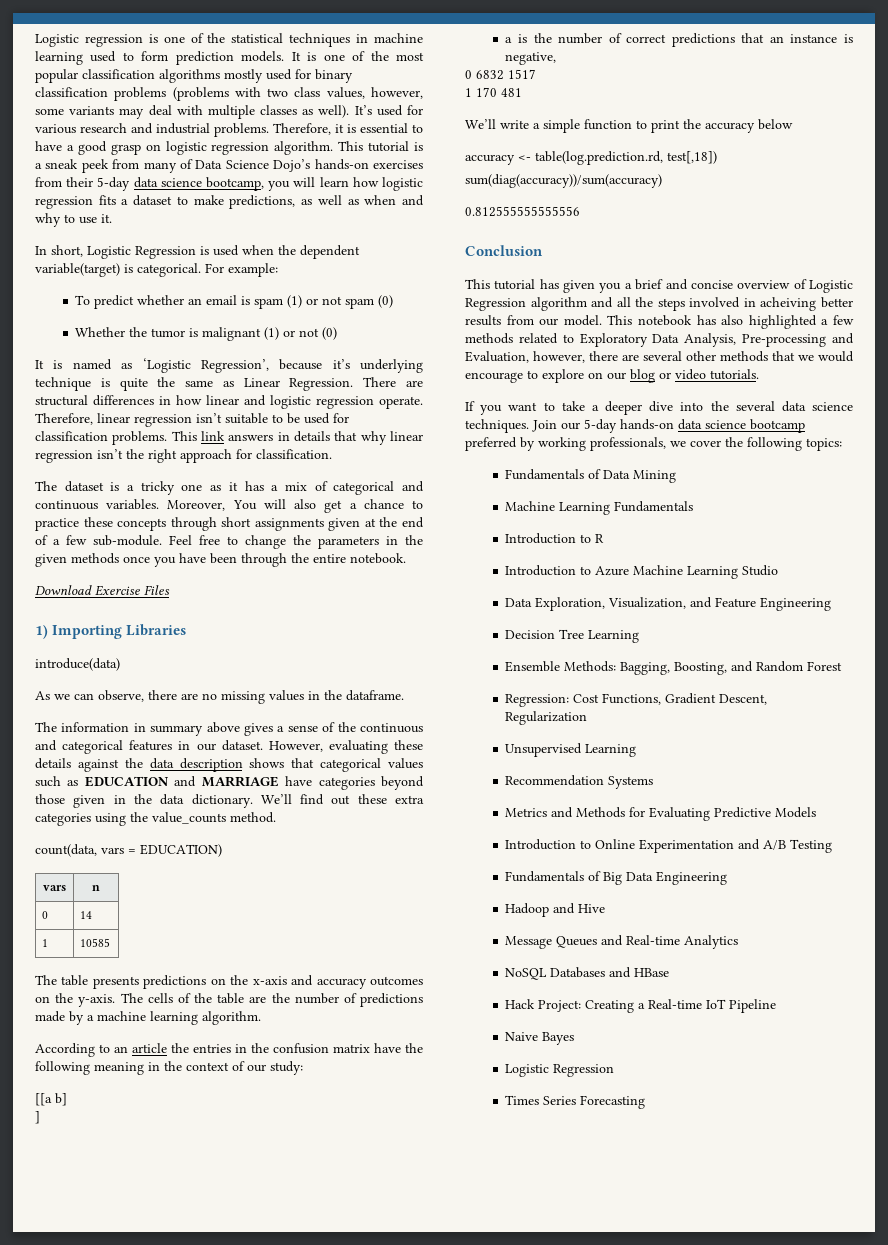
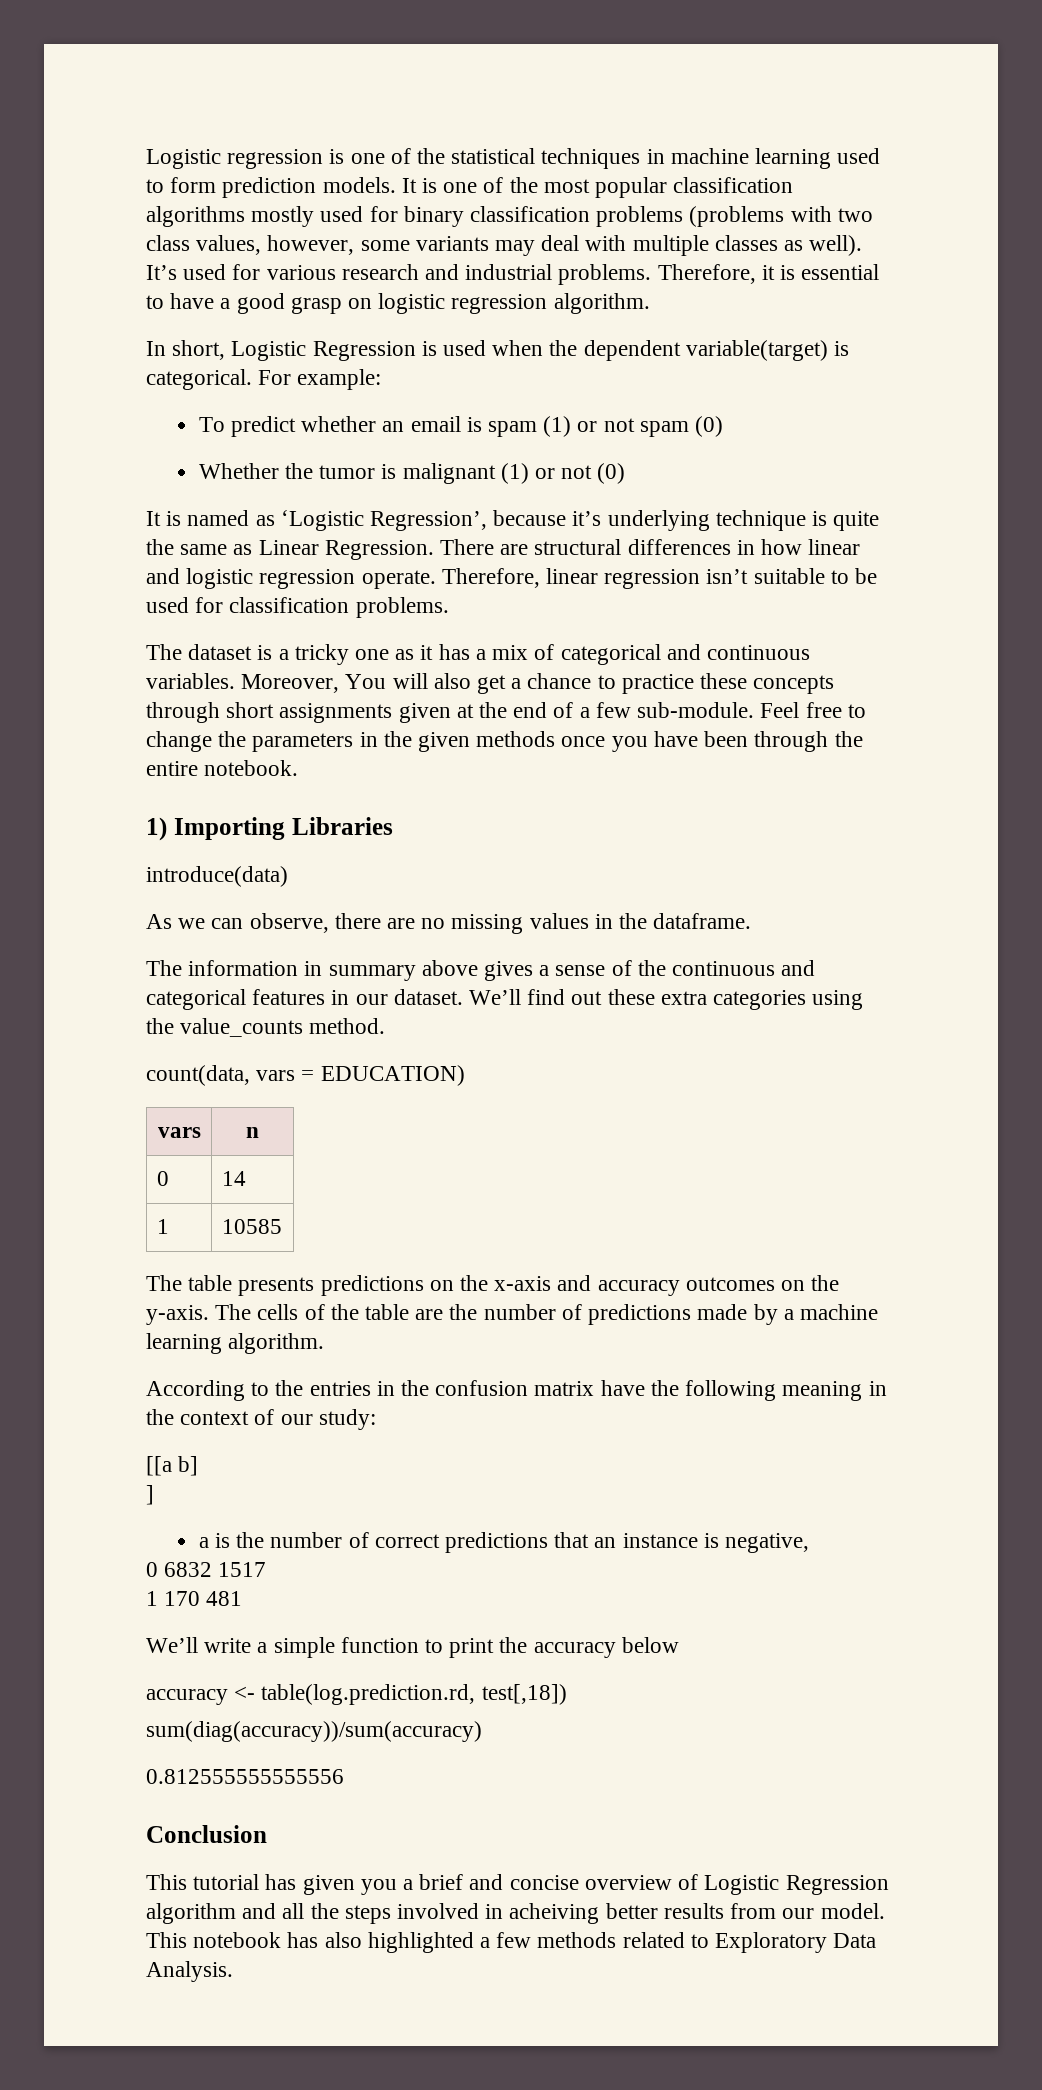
[338,141,423,152] [35,159,423,173] [35,177,423,191] [35,195,425,209] [35,213,112,227] This tutorial is a sneak peek from many of Data Science Dojo’s hands-on exercises from their 5-day data science bootcamp, you will learn how logistic regression fits a dataset to make predictions, as well as when and why to use it. -> (650, 303) none
[171,431,423,445] [35,449,332,463] This link answers in details that why linear regression isn’t the right approach for classification. -> (449, 607) none
[35,585,170,596] // Download Exercise Files -> (299, 768) none
[268,740,423,754] [35,758,423,772] [35,776,424,790] [35,794,253,808] However, evaluating these details against the data description shows that categorical values such as EDUCATION and MARRIAGE have categories beyond those given in the data dictionary. -> (463, 997) none
[114,1043,167,1053] an article -> (270, 1389) none
[684,333,854,347] [465,351,854,363] [465,369,759,383] [465,401,853,415] [465,419,805,433] [465,437,842,451] [505,469,677,483] [505,501,694,515] [505,533,605,544] [505,565,779,579] [505,597,832,611] [505,629,640,643] [505,661,843,675] [505,693,768,707] [505,711,588,725] [505,743,637,757] [505,775,654,789] [505,807,817,821] [505,839,833,853] [505,871,728,885] [505,903,606,917] [505,935,739,949] [505,967,670,980] [505,999,777,1013] [505,1032,575,1045] [505,1064,615,1077] [505,1095,646,1109] Analysis, Pre-processing and Evaluation, however, there are several other methods that we would encourage to explore on our blog or video tutorials. // If you want to take a deeper dive into the several data science techniques. Join our 5-day hands-on data science bootcamp preferred by working professionals, we cover the following topics: // Fundamentals of Data Mining // Machine Learning Fundamentals // Introduction to R // Introduction to Azure Machine Learning Studio // Data Exploration, Visualization, and Feature Engineering // Decision Tree Learning // Ensemble Methods: Bagging, Boosting, and Random Forest // Regression: Cost Functions, Gradient Descent, Regularization // Unsupervised Learning // Recommendation Systems // Metrics and Methods for Evaluating Predictive Models // Introduction to Online Experimentation and A/B Testing // Fundamentals of Big Data Engineering // Hadoop and Hive // Message Queues and Real-time Analytics // NoSQL Databases and HBase // Hack Project: Creating a Real-time IoT Pipeline // Naive Bayes // Logistic Regression // Times Series Forecasting -> [146,1961,233,1982] Analysis.

